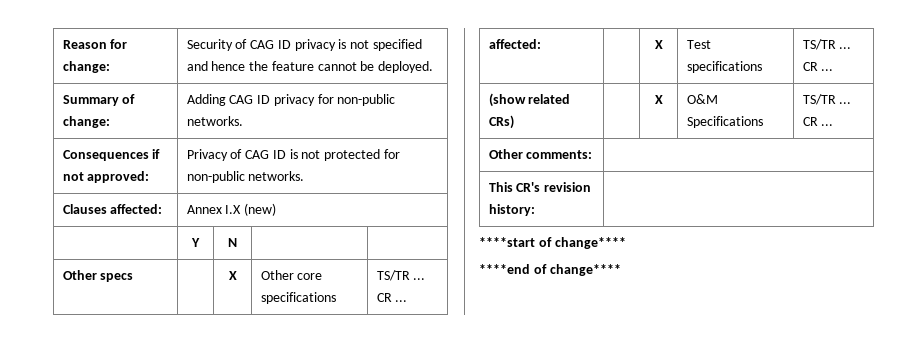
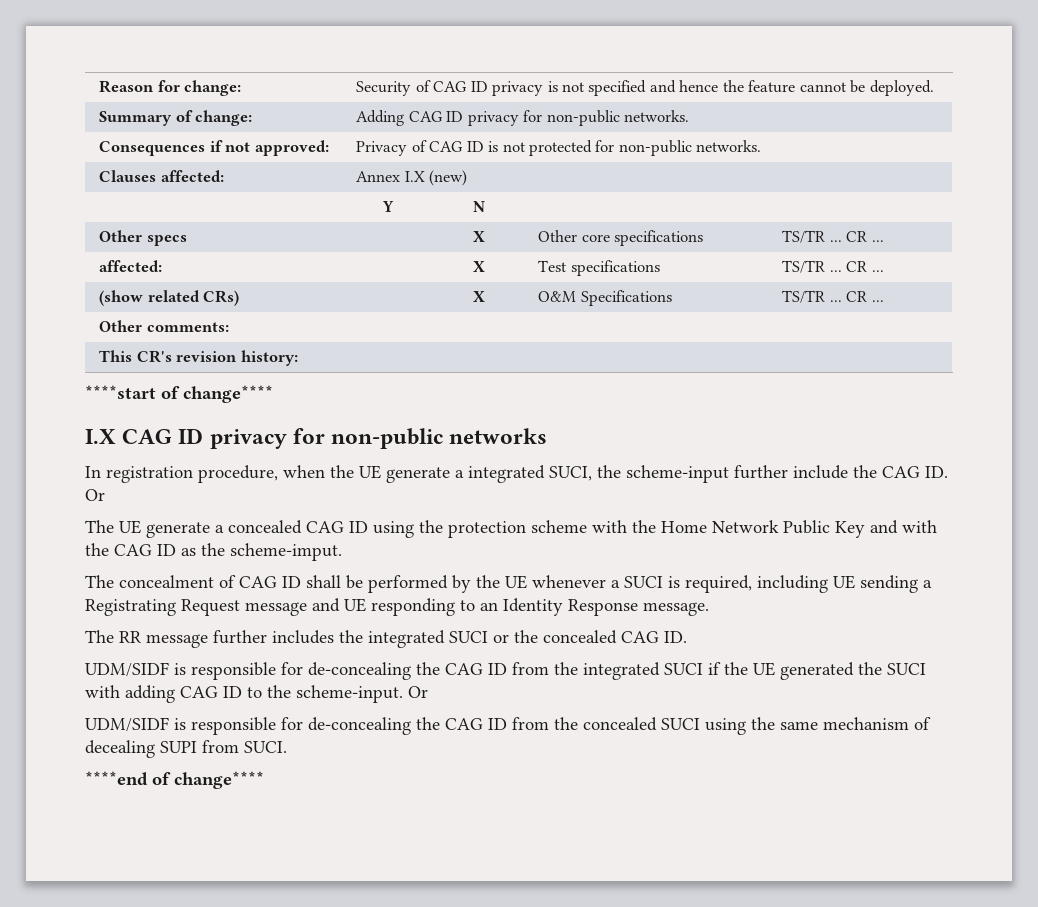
(626, 243) none -> [85,428,548,449] [85,465,948,483] [85,489,105,501] [85,520,937,538] [85,543,342,561] [85,575,932,593] [85,598,709,616] [85,630,687,648] [85,662,926,680] [85,685,428,703] [85,717,931,735] [85,740,287,758] // I.X CAG ID privacy for non-public networks // In registration procedure, when the UE generate a integrated SUCI, the scheme-input further include the CAG ID. Or // The UE generate a concealed CAG ID using the protection scheme with the Home Network Public Key and with the CAG ID as the scheme-imput. // The concealment of CAG ID shall be performed by the UE whenever a SUCI is required, including UE sending a Registrating Request message and UE responding to an Identity Response message. // The RR message further includes the integrated SUCI or the concealed CAG ID. // UDM/SIDF is responsible for de-concealing the CAG ID from the integrated SUCI if the UE generated the SUCI with adding CAG ID to the scheme-input. Or // UDM/SIDF is responsible for de-concealing the CAG ID from the concealed SUCI using the same mechanism of decealing SUPI from SUCI.

